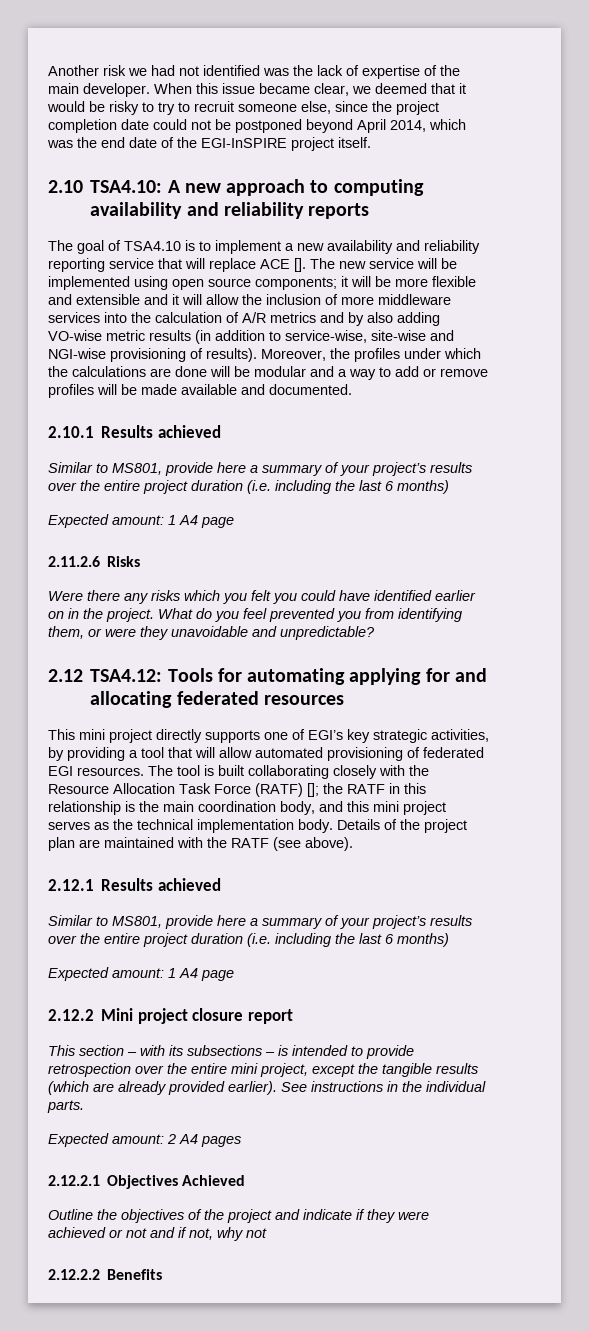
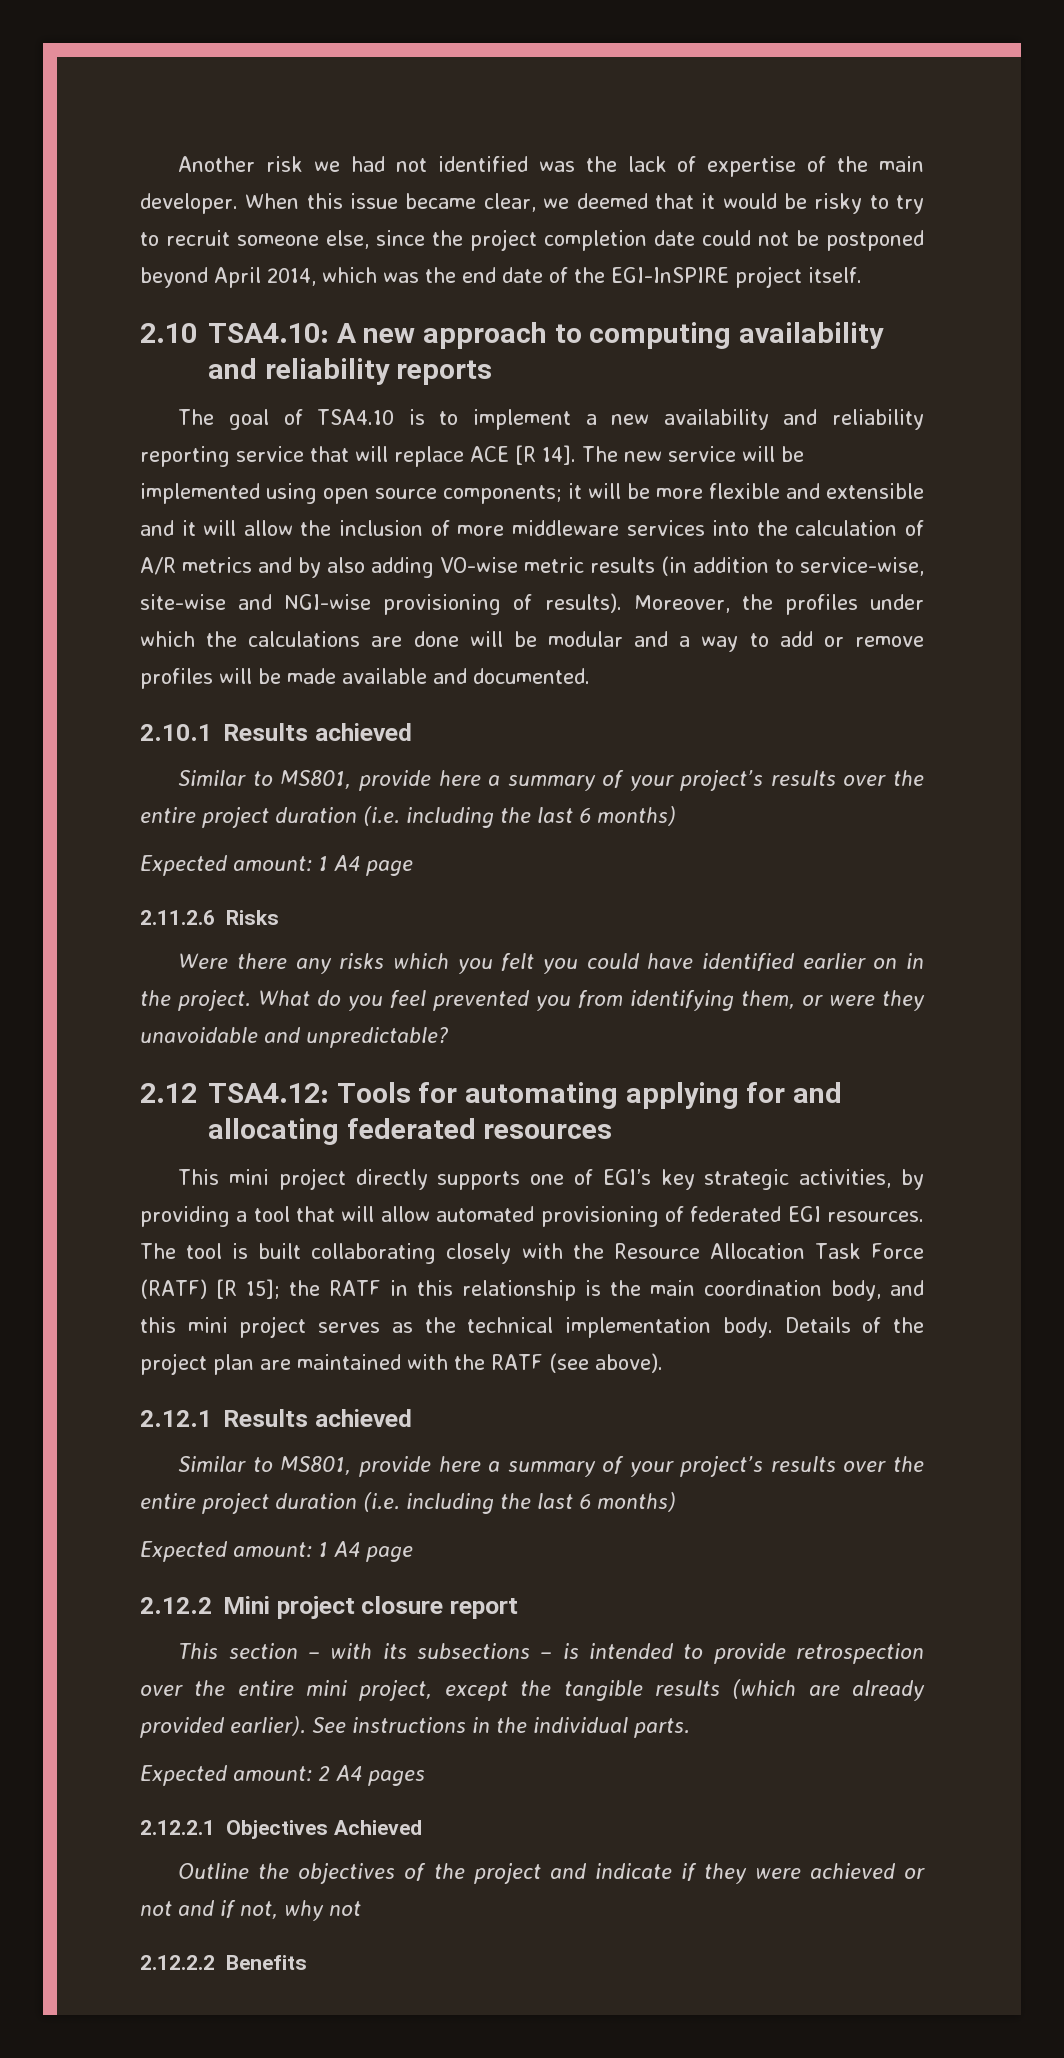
[294,258,306,272] []. -> [515,445,576,465] [R 14].
[307,783,319,797] []; -> [215,1279,280,1299] [R 15];

